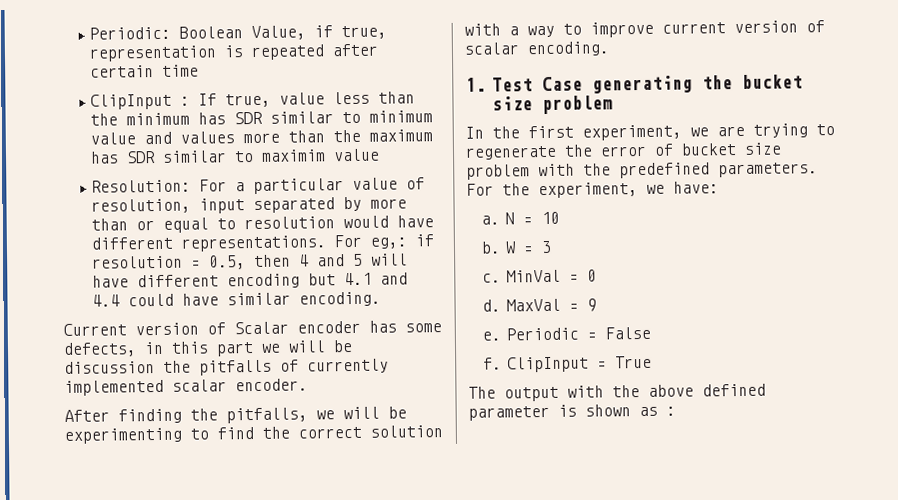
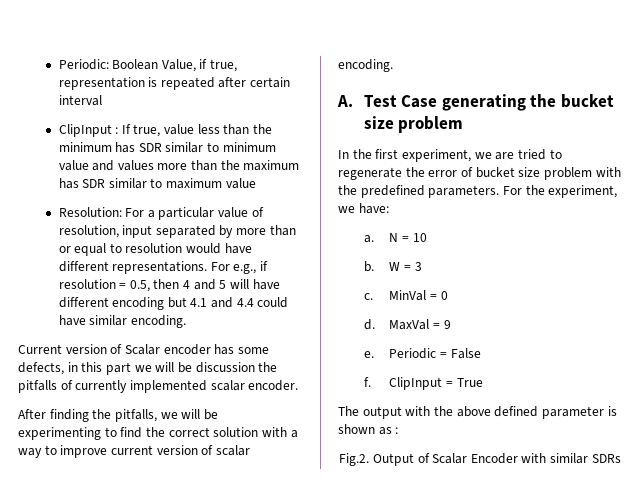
[162,64,200,77] time -> [58,95,102,106] interval
[261,149,327,162] maximim -> [166,178,223,189] maximum
[370,237,408,249] eg,: -> [233,264,257,274] e.g.,
[465,77,486,92] 1. -> [337,95,353,107] A.
[753,123,808,138] trying -> [517,149,546,160] tried
(676, 411) none -> [339,453,621,466] // Fig.2. Output of Scalar Encoder with similar SDRs

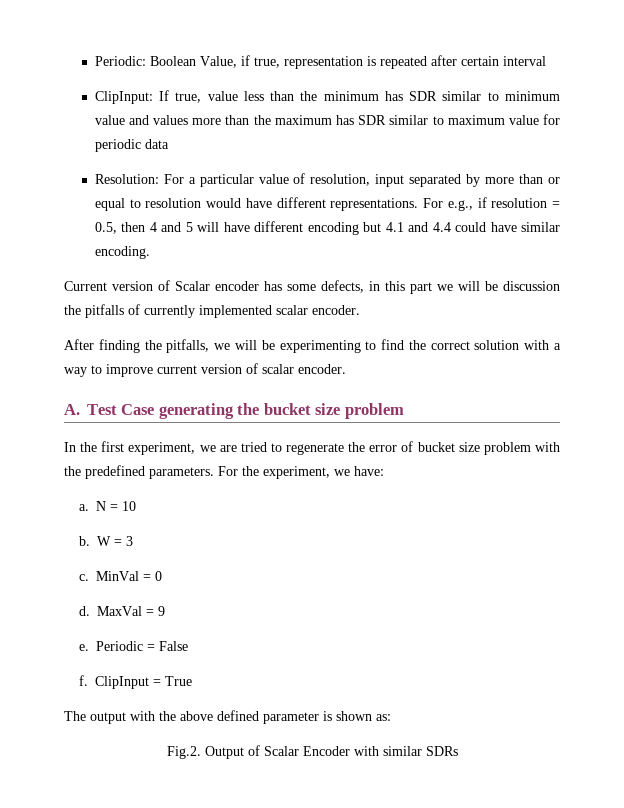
[58,124,119,137] ClipInput : -> [94,91,153,104] ClipInput:
(256, 183) none -> [543,114,561,125] [94,139,169,152] for periodic data
[338,59,393,72] encoding. -> [298,364,346,374] encoder.
[378,427,399,435] as : -> [376,714,391,721] as:

